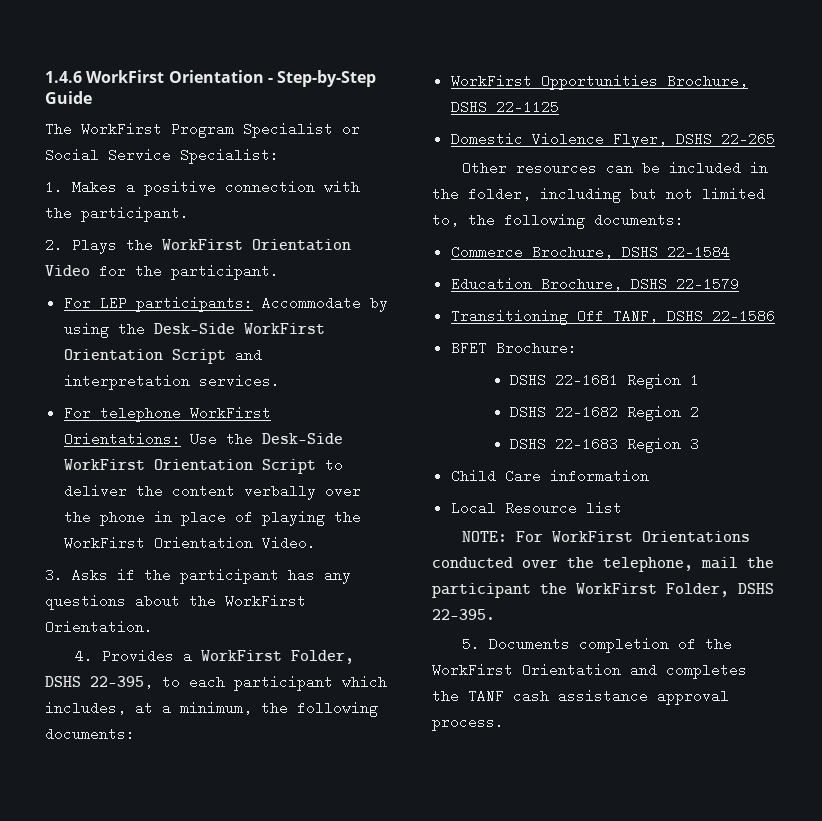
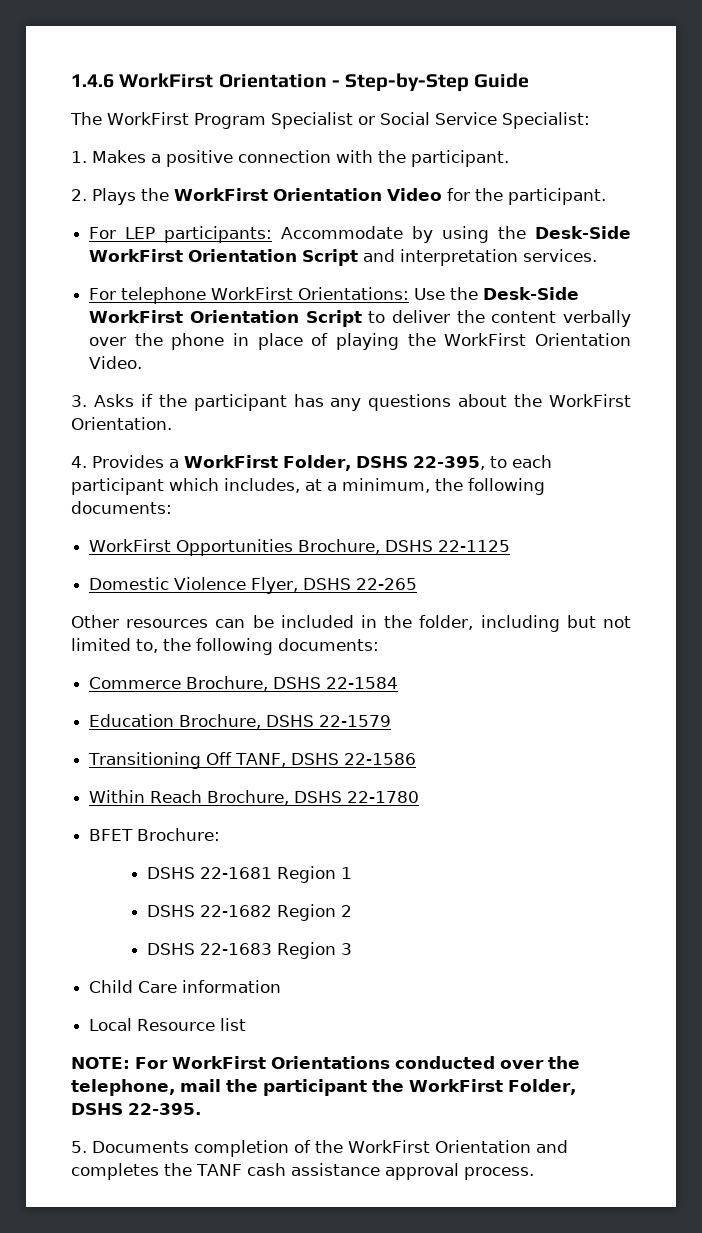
(775, 316) none -> [89,790,420,805] // Within Reach Brochure, DSHS 22-1780

